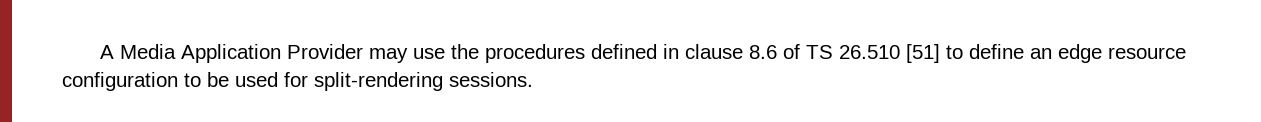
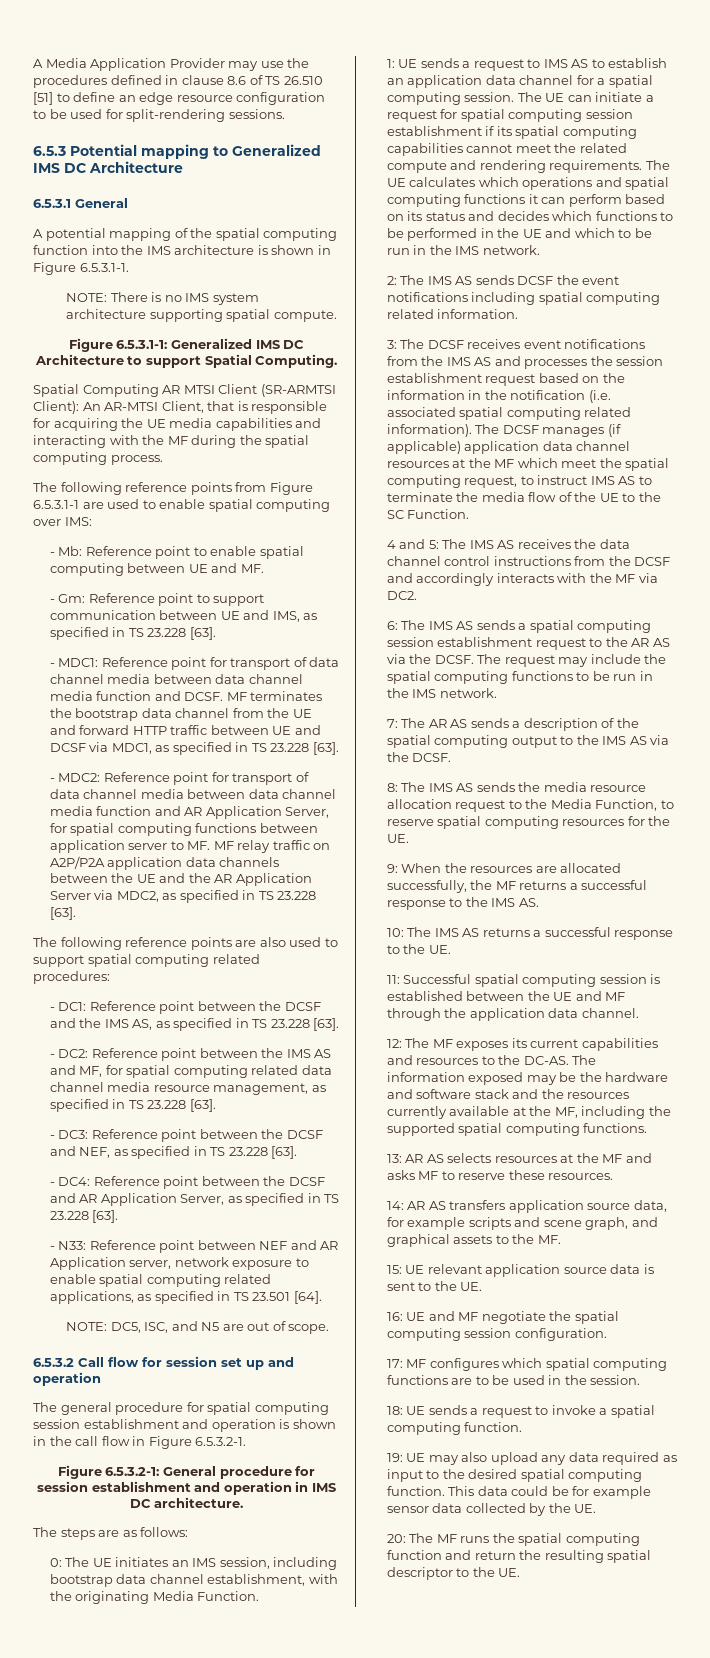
(533, 79) none -> [33,144,321,159] [33,161,183,173] [33,198,128,208] [33,228,338,241] [33,245,331,255] [33,262,129,275] [66,292,259,305] [66,309,337,322] [68,338,305,352] [34,354,338,368] [33,384,336,397] [33,401,328,414] [33,418,322,431] [33,435,310,448] [33,452,163,465] [33,482,313,495] [33,499,331,512] [33,517,92,526] [49,546,304,559] [49,563,264,576] [49,593,265,606] [49,610,318,622] [49,627,216,640] [49,657,340,670] [49,674,303,684] [49,691,323,701] [49,708,312,721] [49,725,321,735] [49,742,339,755] [49,772,309,785] [49,789,337,799] [49,806,330,819] [49,823,318,836] [49,840,331,853] [49,856,280,870] [49,873,312,886] [49,890,317,903] [49,907,76,920] [33,937,338,950] [33,954,260,967] [33,971,110,984] [49,1001,321,1014] [49,1018,340,1031] [49,1048,332,1061] [49,1065,332,1078] [49,1082,326,1095] [49,1099,216,1112] [49,1129,323,1142] [49,1146,298,1159] [49,1176,325,1189] [49,1193,340,1206] [49,1210,119,1223] [49,1240,339,1253] [49,1257,309,1270] [49,1274,272,1287] [49,1291,322,1304] [66,1321,330,1334] [33,1356,294,1370] [33,1372,101,1386] [33,1402,329,1415] [33,1419,336,1432] [33,1436,247,1449] [57,1465,316,1479] [37,1481,336,1495] [129,1497,244,1508] [33,1527,189,1540] [49,1557,338,1570] [49,1574,338,1587] [49,1591,260,1604] [386,58,668,71] [386,75,653,88] [386,92,654,105] [386,109,633,122] [386,126,637,139] [386,143,627,156] [386,160,670,173] [386,177,670,190] [386,194,666,207] [386,211,674,221] [386,228,652,241] [386,245,540,255] [386,275,620,285] [386,292,661,305] [386,309,519,319] [386,339,646,349] [386,356,664,369] [386,373,625,386] [386,390,611,403] [386,407,632,420] [386,424,621,437] [386,441,631,454] [386,458,670,471] [386,475,652,488] [386,492,661,502] [386,509,470,519] [386,539,630,549] [386,556,671,566] [386,573,658,586] [386,591,417,600] [386,620,652,633] [386,637,670,650] [386,654,667,667] [386,671,653,684] [386,688,497,698] [386,718,639,731] [386,735,670,748] [386,752,452,762] [386,782,647,792] [386,799,674,812] [386,816,671,829] [386,834,409,843] [386,863,622,873] [386,880,648,893] [386,897,539,910] [386,927,674,940] [386,944,451,954] [386,974,661,987] [386,991,626,1001] [386,1008,639,1021] [386,1038,658,1051] [386,1055,597,1065] [386,1072,669,1085] [386,1089,630,1099] [386,1106,671,1119] [386,1123,648,1136] [386,1153,652,1163] [386,1170,614,1180] [386,1200,667,1213] [386,1217,658,1230] [386,1234,561,1247] [386,1264,654,1277] [386,1281,483,1291] [386,1311,619,1324] [386,1328,607,1341] [386,1358,668,1371] [386,1375,641,1385] [386,1405,655,1418] [386,1422,523,1435] [386,1452,677,1465] [386,1469,643,1482] [386,1486,651,1499] [386,1503,597,1516] [386,1533,640,1546] [386,1550,652,1563] [386,1567,521,1580] // 6.5.3 Potential mapping to Generalized IMS DC Architecture // 6.5.3.1 General // A potential mapping of the spatial computing function into the IMS architecture is shown in Figure 6.5.3.1-1. // NOTE: There is no IMS system architecture supporting spatial compute. // Figure 6.5.3.1-1: Generalized IMS DC Architecture to support Spatial Computing. // Spatial Computing AR MTSI Client (SR-ARMTSI Client): An AR-MTSI Client, that is responsible for acquiring the UE media capabilities and interacting with the MF during the spatial computing process. // The following reference points from Figure 6.5.3.1-1 are used to enable spatial computing over IMS: // - Mb: Reference point to enable spatial computing between UE and MF. // - Gm: Reference point to support communication between UE and IMS, as specified in TS 23.228 [63]. // - MDC1: Reference point for transport of data channel media between data channel media function and DCSF. MF terminates the bootstrap data channel from the UE and forward HTTP traffic between UE and DCSF via MDC1, as specified in TS 23.228 [63]. // - MDC2: Reference point for transport of data channel media between data channel media function and AR Application Server, for spatial computing functions between application server to MF. MF relay traffic on A2P/P2A application data channels between the UE and the AR Application Server via MDC2, as specified in TS 23.228 [63]. // The following reference points are also used to support spatial computing related procedures: // - DC1: Reference point between the DCSF and the IMS AS, as specified in TS 23.228 [63]. // - DC2: Reference point between the IMS AS and MF, for spatial computing related data channel media resource management, as specified in TS 23.228 [63]. // - DC3: Reference point between the DCSF and NEF, as specified in TS 23.228 [63]. // - DC4: Reference point between the DCSF and AR Application Server, as specified in TS 23.228 [63]. // - N33: Reference point between NEF and AR Application server, network exposure to enable spatial computing related applications, as specified in TS 23.501 [64]. // NOTE: DC5, ISC, and N5 are out of scope. // 6.5.3.2 Call flow for session set up and operation // The general procedure for spatial computing session establishment and operation is shown in the call flow in Figure 6.5.3.2-1. // Figure 6.5.3.2-1: General procedure for session establishment and operation in IMS DC architecture. // The steps are as follows: // 0: The UE initiates an IMS session, including bootstrap data channel establishment, with the originating Media Function. // 1: UE sends a request to IMS AS to establish an application data channel for a spatial computing session. The UE can initiate a request for spatial computing session establishment if its spatial computing capabilities cannot meet the related compute and rendering requirements. The UE calculates which operations and spatial computing functions it can perform based on its status and decides which functions to be performed in the UE and which to be run in the IMS network. // 2: The IMS AS sends DCSF the event notifications including spatial computing related information. // 3: The DCSF receives event notifications from the IMS AS and processes the session establishment request based on the information in the notification (i.e. associated spatial computing related information). The DCSF manages (if applicable) application data channel resources at the MF which meet the spatial computing request, to instruct IMS AS to terminate the media flow of the UE to the SC Function. // 4 and 5: The IMS AS receives the data channel control instructions from the DCSF and accordingly interacts with the MF via DC2. // 6: The IMS AS sends a spatial computing session establishment request to the AR AS via the DCSF. The request may include the spatial computing functions to be run in the IMS network. // 7: The AR AS sends a description of the spatial computing output to the IMS AS via the DCSF. // 8: The IMS AS sends the media resource allocation request to the Media Function, to reserve spatial computing resources for the UE. // 9: When the resources are allocated successfully, the MF returns a successful response to the IMS AS. // 10: The IMS AS returns a successful response to the UE. // 11: Successful spatial computing session is established between the UE and MF through the application data channel. // 12: The MF exposes its current capabilities and resources to the DC-AS. The information exposed may be the hardware and software stack and the resources currently available at the MF, including the supported spatial computing functions. // 13: AR AS selects resources at the MF and asks MF to reserve these resources. // 14: AR AS transfers application source data, for example scripts and scene graph, and graphical assets to the MF. // 15: UE relevant application source data is sent to the UE. // 16: UE and MF negotiate the spatial computing session configuration. // 17: MF configures which spatial computing functions are to be used in the session. // 18: UE sends a request to invoke a spatial computing function. // 19: UE may also upload any data required as input to the desired spatial computing function. This data could be for example sensor data collected by the UE. // 20: The MF runs the spatial computing function and return the resulting spatial descriptor to the UE.

